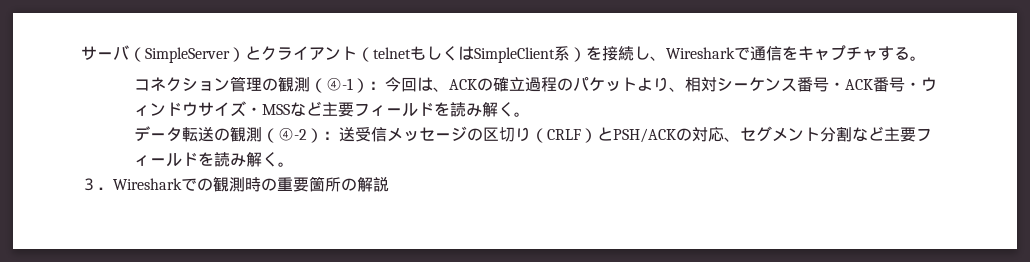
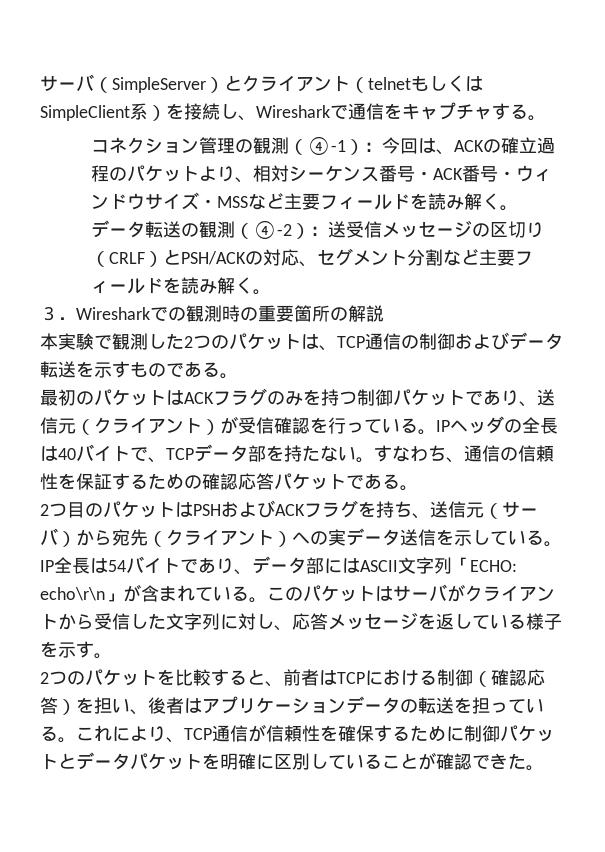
(389, 184) none -> [40,332,563,351] [40,361,238,379] [40,388,555,407] [40,416,558,435] [40,444,554,463] [40,473,418,491] [40,500,538,519] [40,528,562,547] [40,556,517,575] [40,584,555,603] [40,613,562,631] [40,641,112,659] [40,669,545,687] [40,696,544,715] [40,724,554,743] [40,752,544,771] // 本実験で観測した2つのパケットは、TCP通信の制御およびデータ転送を示すものである。 // 最初のパケットはACKフラグのみを持つ制御パケットであり、送信元（クライアント）が受信確認を行っている。IPヘッダの全長は40バイトで、TCPデータ部を持たない。すなわち、通信の信頼性を保証するための確認応答パケットである。 // 2つ目のパケットはPSHおよびACKフラグを持ち、送信元（サーバ）から宛先（クライアント）への実データ送信を示している。IP全長は54バイトであり、データ部にはASCII文字列「ECHO: echo\r\n」が含まれている。このパケットはサーバがクライアントから受信した文字列に対し、応答メッセージを返している様子を示す。 // 2つのパケットを比較すると、前者はTCPにおける制御（確認応答）を担い、後者はアプリケーションデータの転送を担っている。これにより、TCP通信が信頼性を確保するために制御パケットとデータパケットを明確に区別していることが確認できた。

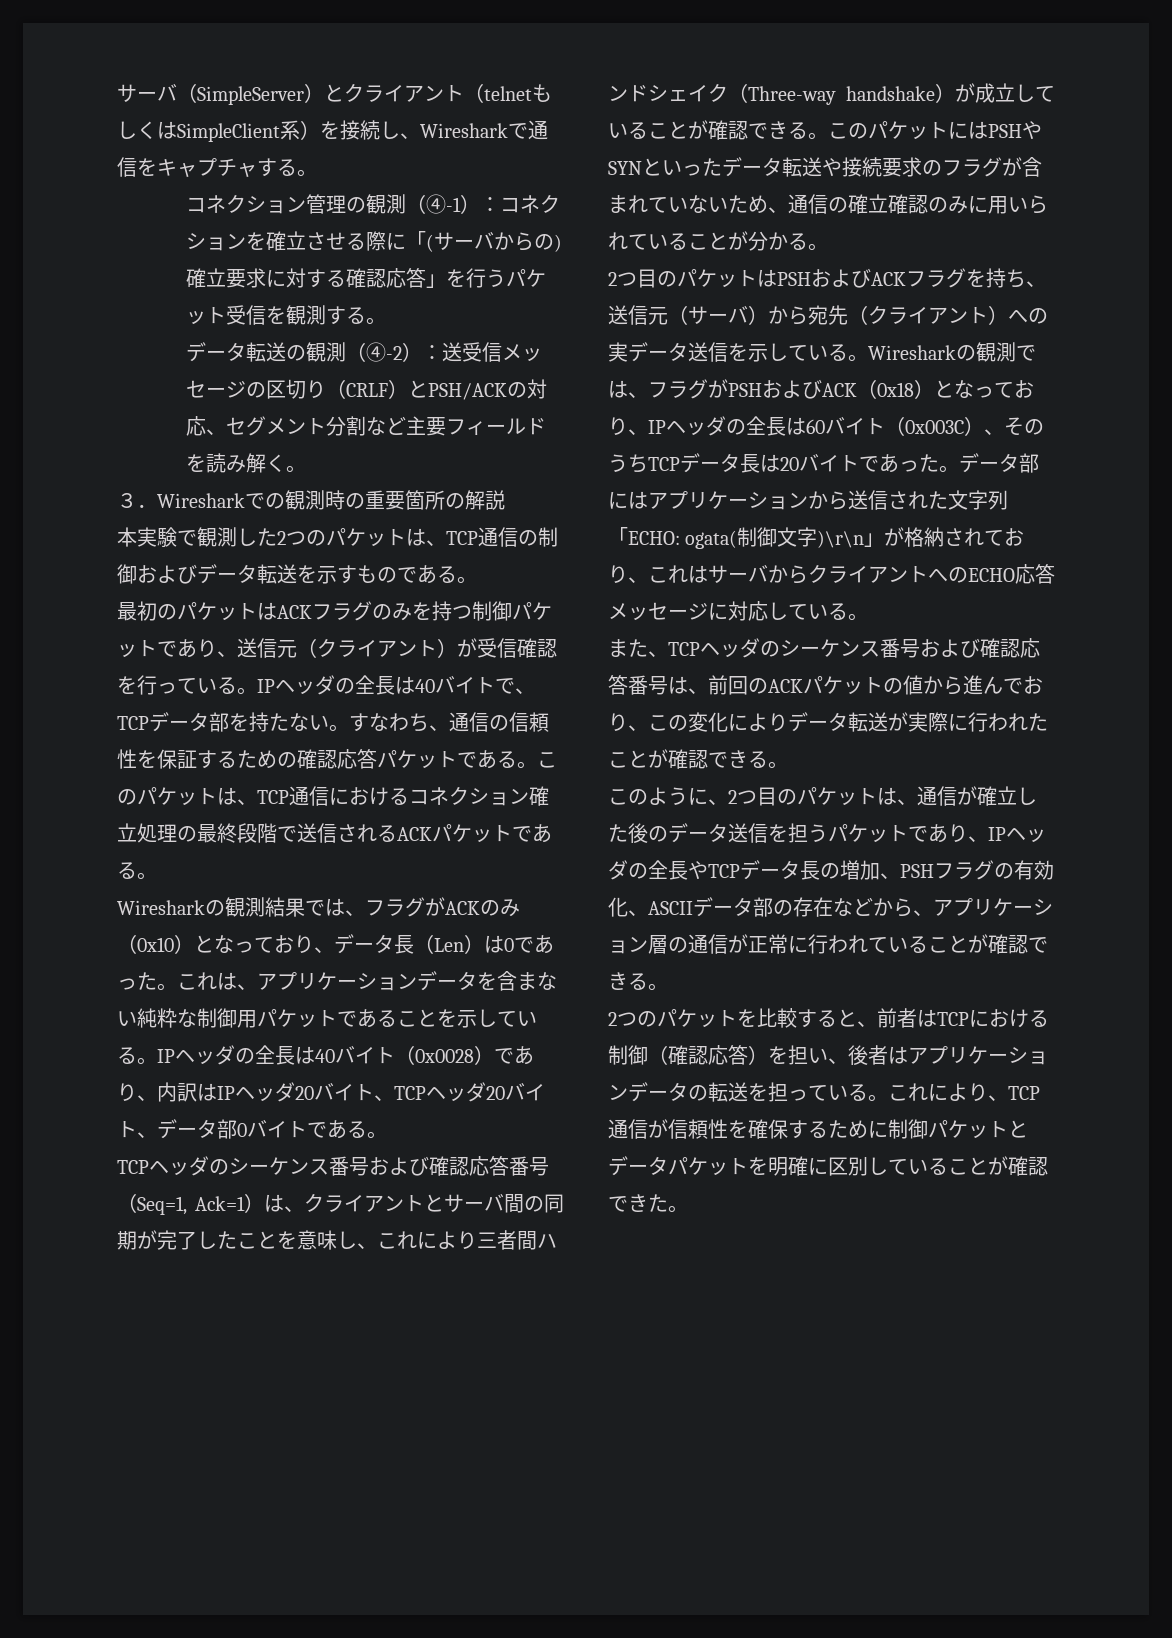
[382,137,556,155] [91,165,553,183] [91,192,501,210] 今回は、ACKの確立過程のパケットより、相対シーケンス番号・ACK番号・ウィンドウサイズ・MSSなど主要フィールドを読み解く -> [500,194,561,213] [186,231,563,252] [186,268,547,288] [186,305,367,325] コネクションを確立させる際に「(サーバからの)確立要求に対する確認応答」を行うパケット受信を観測する
(418, 488) none -> [537,752,557,768] [117,786,549,806] [117,823,552,843] [117,862,157,880] [117,897,520,917] [117,934,554,954] [117,971,557,991] [117,1008,537,1028] [117,1045,534,1065] [117,1082,545,1102] [117,1119,387,1139] [117,1156,549,1176] [117,1193,564,1215] [117,1230,557,1250] [608,83,1055,105] [608,120,1042,140] [608,157,1042,177] [608,194,1048,214] [608,231,828,251] このパケットは、TCP通信におけるコネクション確立処理の最終段階で送信されるACKパケットである。 // Wiresharkの観測結果では、フラグがACKのみ（0x10）となっており、データ長（Len）は0であった。これは、アプリケーションデータを含まない純粋な制御用パケットであることを示している。IPヘッダの全長は40バイト（0x0028）であり、内訳はIPヘッダ20バイト、TCPヘッダ20バイト、データ部0バイトである。 // TCPヘッダのシーケンス番号および確認応答番号（Seq=1, Ack=1）は、クライアントとサーバ間の同期が完了したことを意味し、これにより三者間ハンドシェイク（Three-way handshake）が成立していることが確認できる。このパケットにはPSHやSYNといったデータ転送や接続要求のフラグが含まれていないため、通信の確立確認のみに用いられていることが分かる。
[40,556,252,575] IP全長は54バイトであり、 -> [868,342,1036,362] [608,379,1034,399] [608,416,1044,436] [608,453,959,473] Wiresharkの観測では、フラグがPSHおよびACK（0x18）となっており、IPヘッダの全長は60バイト（0x003C）、そのうちTCPデータ長は20バイトであった。
[360,557,517,574] [40,584,375,603] ASCII文字列「ECHO: echo\r\n」が含まれている。このパケット -> [648,490,1008,510] [608,527,1025,549] [608,565,688,584] アプリケーションから送信された文字列「ECHO: ogata(制御文字)\r\n」が格納されており、これ
[447,584,555,602] [40,613,292,631] がクライアントから受信した文字列に対し、 -> [768,564,1015,584] からクライアントへのECHO
[418,613,562,630] [40,641,94,658] を返している様子を示す -> [708,601,868,621] [608,638,1040,658] [608,675,1043,695] [608,712,1048,732] [608,749,788,769] [608,786,1037,806] [608,823,1046,843] [608,860,1054,880] [608,897,1053,917] [608,934,1048,954] [608,972,648,990] に対応している。 // また、TCPヘッダのシーケンス番号および確認応答番号は、前回のACKパケットの値から進んでおり、この変化によりデータ転送が実際に行われたことが確認できる。 // このように、2つ目のパケットは、通信が確立した後のデータ送信を担うパケットであり、IPヘッダの全長やTCPデータ長の増加、PSHフラグの有効化、ASCIIデータ部の存在などから、アプリケーション層の通信が正常に行われていることが確認できる

